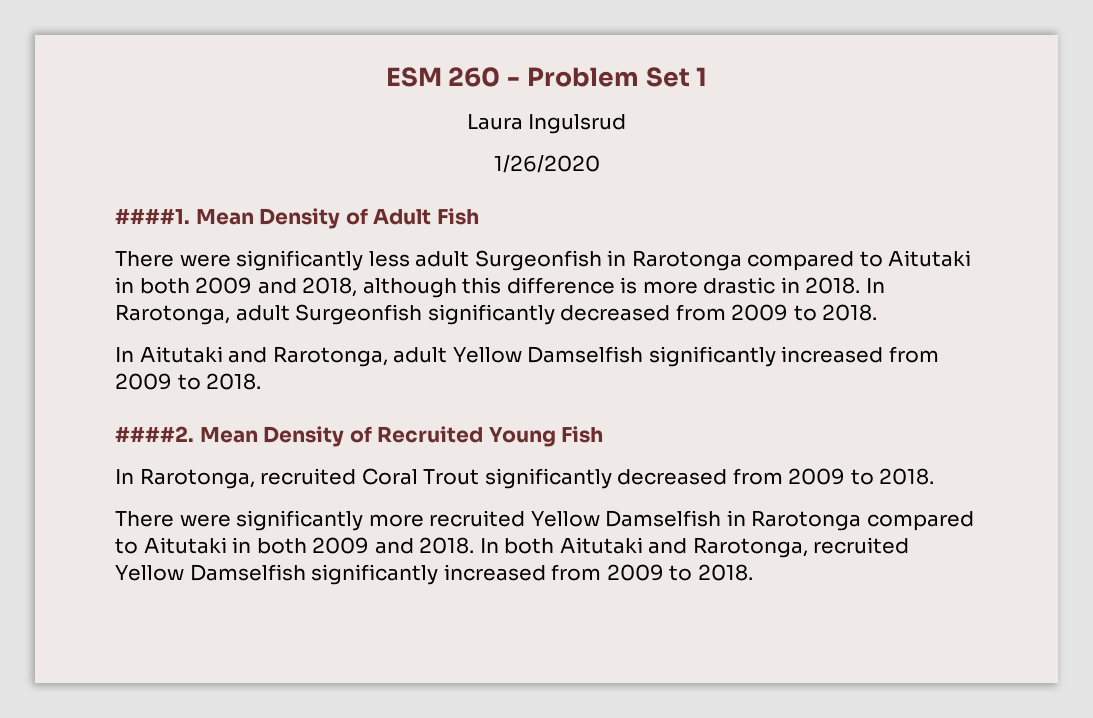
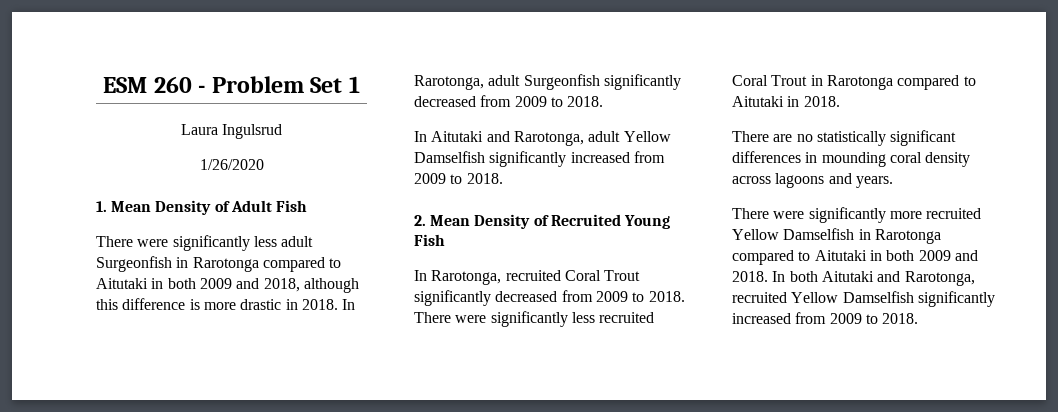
[115,209,190,224] ####1. -> [96,201,107,212] 1.
[115,426,194,442] ####2. -> [414,215,426,226] 2.
(935, 476) none -> [414,311,655,327] [732,75,976,90] [732,96,840,107] [732,130,957,146] [732,151,971,167] [732,173,893,188] There were significantly less recruited Coral Trout in Rarotonga compared to Aitutaki in 2018. // There are no statistically significant differences in mounding coral density across lagoons and years.

